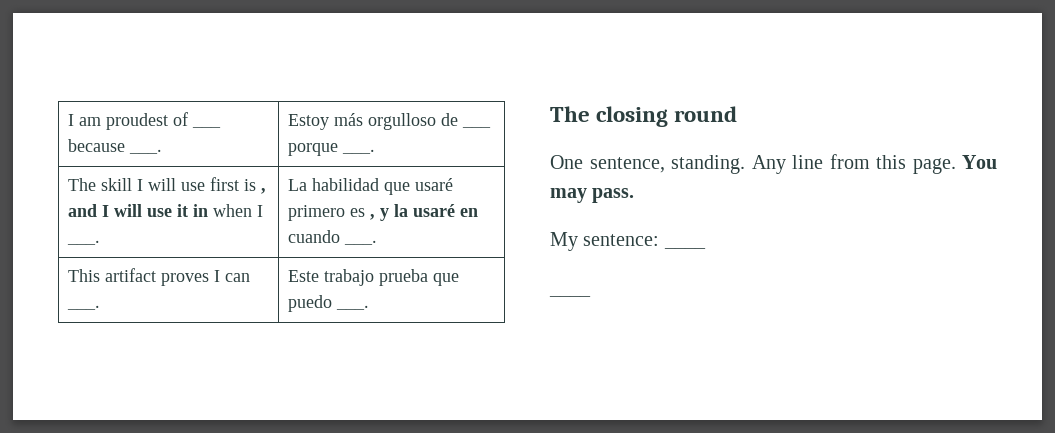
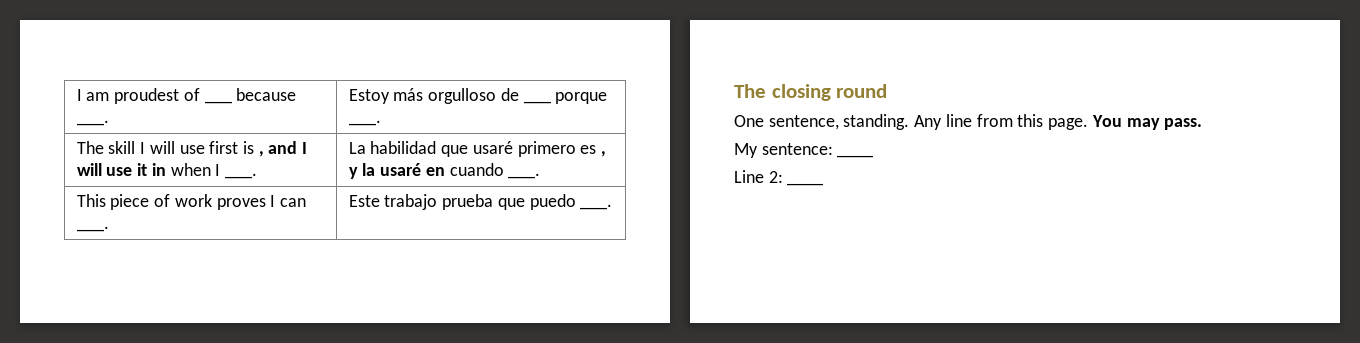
[105,268,157,282] artifact -> [110,194,212,210] piece of work
(706, 247) none -> [734,170,783,183] Line 2:

